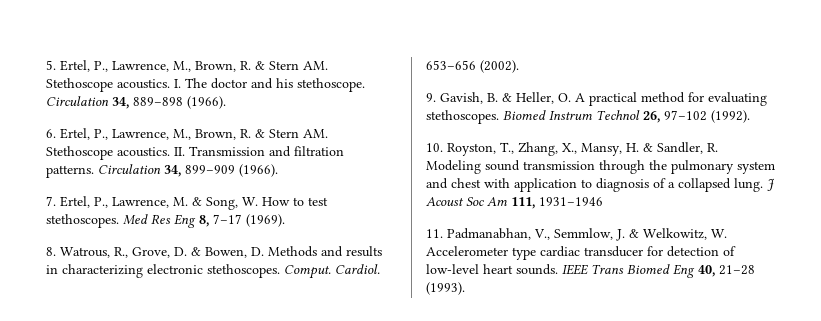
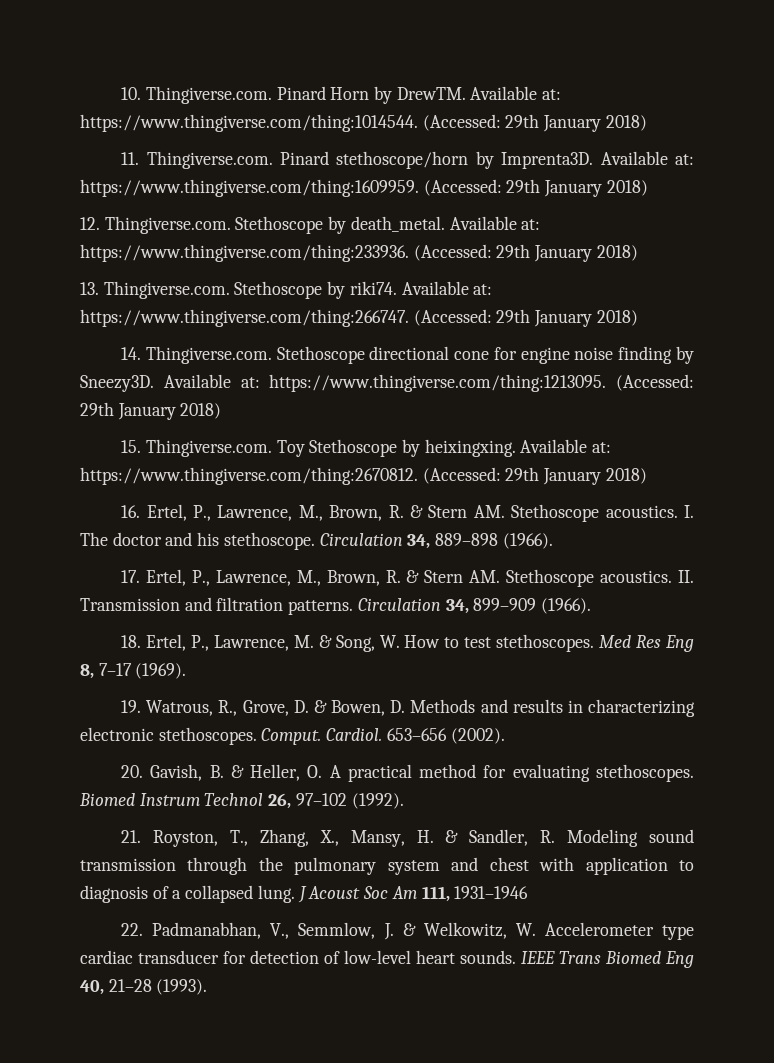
[46,60,56,70] 5. -> [121,86,562,104] [80,114,647,132] [121,151,695,169] [80,179,648,197] [80,216,541,234] [80,244,638,262] [80,281,493,299] [80,309,638,327] [121,346,694,364] [80,374,694,392] [80,402,222,420] [121,439,612,457] [80,467,647,485] [121,505,141,518] 10. Thingiverse.com. Pinard Horn by DrewTM. Available at: https://www.thingiverse.com/thing:1014544. (Accessed: 29th January 2018) // 11. Thingiverse.com. Pinard stethoscope/horn by Imprenta3D. Available at: https://www.thingiverse.com/thing:1609959. (Accessed: 29th January 2018) // 12. Thingiverse.com. Stethoscope by death_metal. Available at: https://www.thingiverse.com/thing:233936. (Accessed: 29th January 2018) // 13. Thingiverse.com. Stethoscope by riki74. Available at: https://www.thingiverse.com/thing:266747. (Accessed: 29th January 2018) // 14. Thingiverse.com. Stethoscope directional cone for engine noise finding by Sneezy3D. Available at: https://www.thingiverse.com/thing:1213095. (Accessed: 29th January 2018) // 15. Thingiverse.com. Toy Stethoscope by heixingxing. Available at: https://www.thingiverse.com/thing:2670812. (Accessed: 29th January 2018) // 16.
[46,129,56,138] 6. -> [121,570,141,583] 17.
[46,196,56,206] 7. -> [121,635,142,648] 18.
[46,247,56,256] 8. -> [121,700,142,713] 19.
[426,93,436,102] 9. -> [121,765,144,778] 20.
[426,143,443,152] 10. -> [121,830,142,843] 21.
[426,229,443,238] 11. -> [121,923,144,936] 22.

